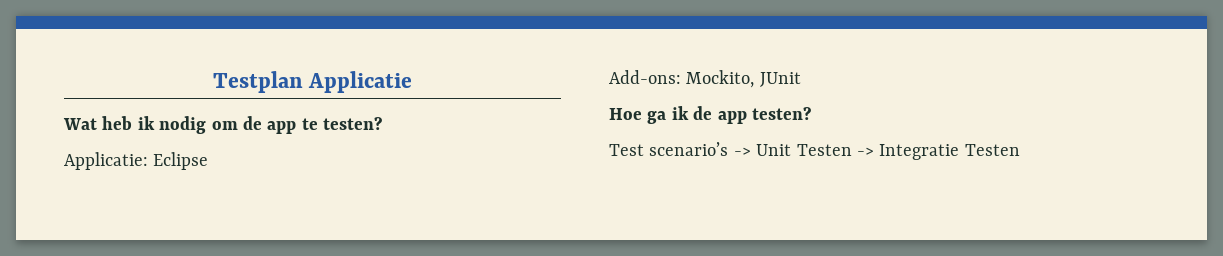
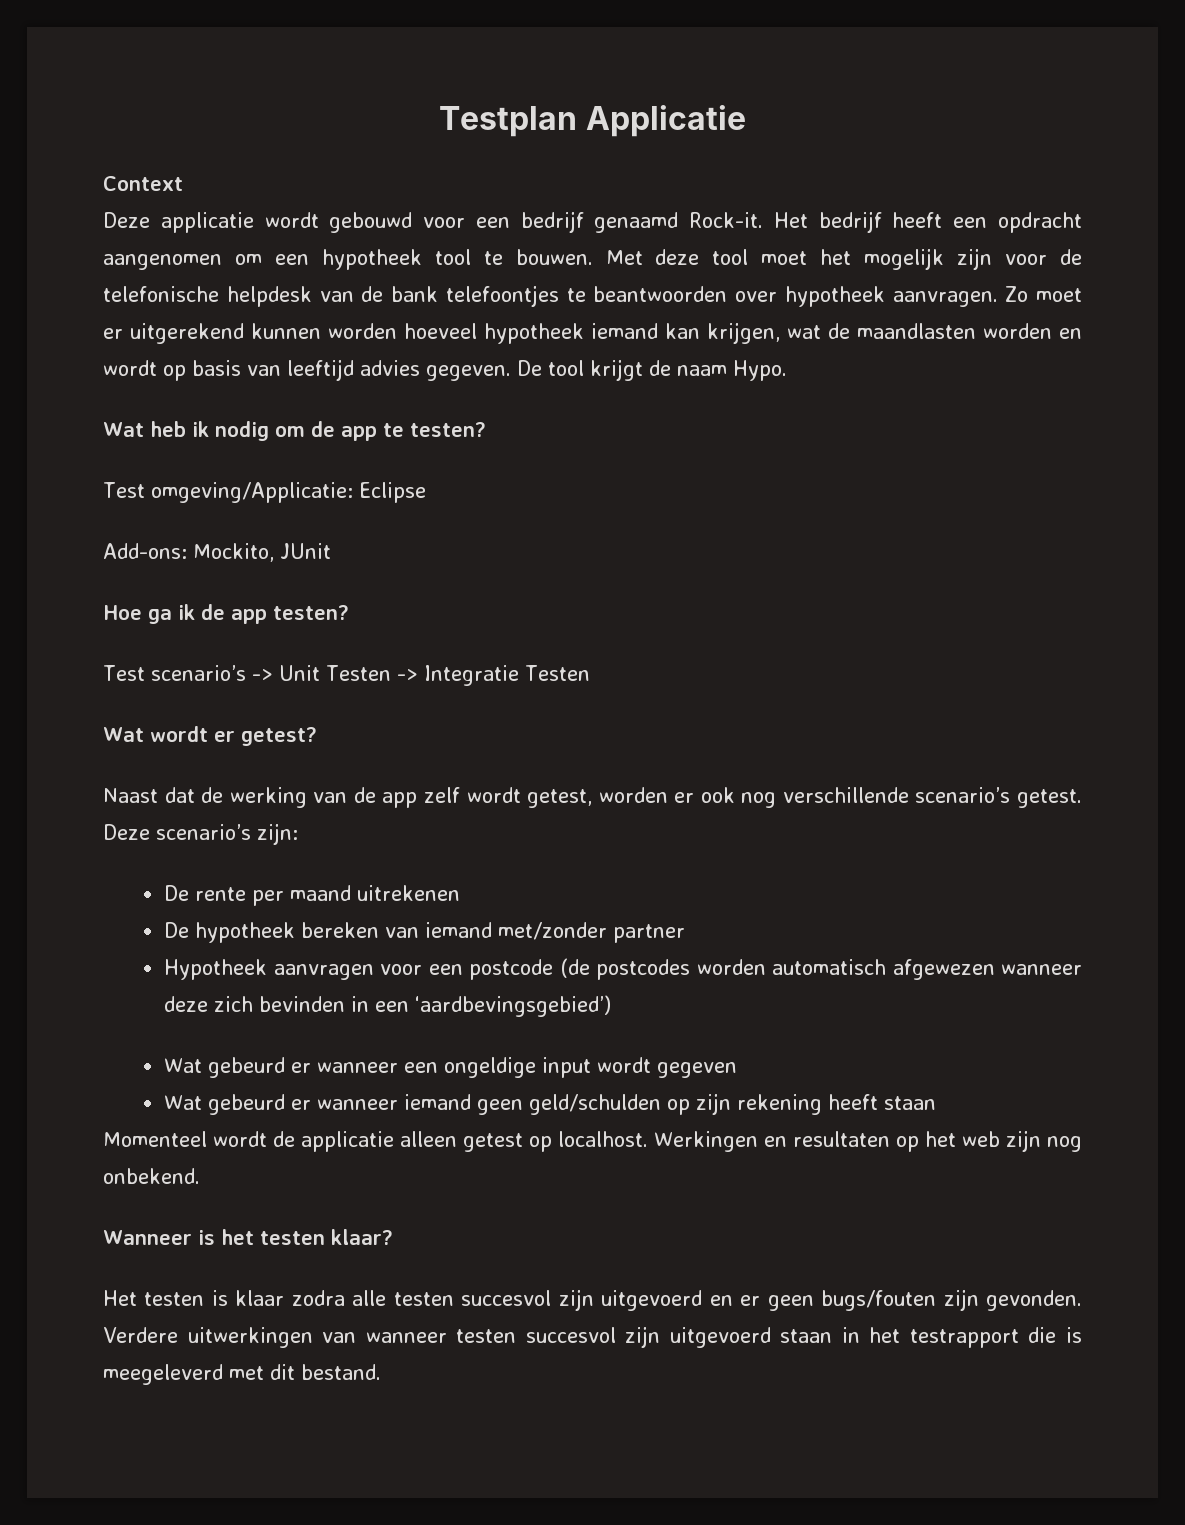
(413, 82) none -> [103,176,183,191] [103,211,1082,233] [103,248,1082,270] [103,285,1082,307] [103,322,1082,344] [103,359,787,381] // Context // Deze applicatie wordt gebouwd voor een bedrijf genaamd Rock-it. Het bedrijf heeft een opdracht aangenomen om een hypotheek tool te bouwen. Met deze tool moet het mogelijk zijn voor de telefonische helpdesk van de bank telefoontjes te beantwoorden over hypotheek aanvragen. Zo moet er uitgerekend kunnen worden hoeveel hypotheek iemand kan krijgen, wat de maandlasten worden en wordt op basis van leeftijd advies gegeven. De tool krijgt de naam Hypo.
[64,152,148,170] Applicatie: -> [103,482,353,503] Test omgeving/Applicatie:
(1020, 150) none -> [103,726,317,746] [103,787,1082,808] [103,823,298,845] [164,885,461,906] [164,922,686,943] [164,958,1082,980] [164,995,612,1017] [164,1057,738,1078] [164,1093,937,1115] [103,1130,1082,1152] [103,1168,200,1184] [103,1229,393,1245] [103,1289,1082,1311] [103,1326,1082,1348] [103,1364,381,1385] // Wat wordt er getest? // Naast dat de werking van de app zelf wordt getest, worden er ook nog verschillende scenario’s getest. Deze scenario’s zijn: // De rente per maand uitrekenen // De hypotheek bereken van iemand met/zonder partner // Hypotheek aanvragen voor een postcode (de postcodes worden automatisch afgewezen wanneer deze zich bevinden in een ‘aardbevingsgebied’) // Wat gebeurd er wanneer een ongeldige input wordt gegeven // Wat gebeurd er wanneer iemand geen geld/schulden op zijn rekening heeft staan // Momenteel wordt de applicatie alleen getest op localhost. Werkingen en resultaten op het web zijn nog onbekend. // Wanneer is het testen klaar? // Het testen is klaar zodra alle testen succesvol zijn uitgevoerd en er geen bugs/fouten zijn gevonden. Verdere uitwerkingen van wanneer testen succesvol zijn uitgevoerd staan in het testrapport die is meegeleverd met dit bestand.

